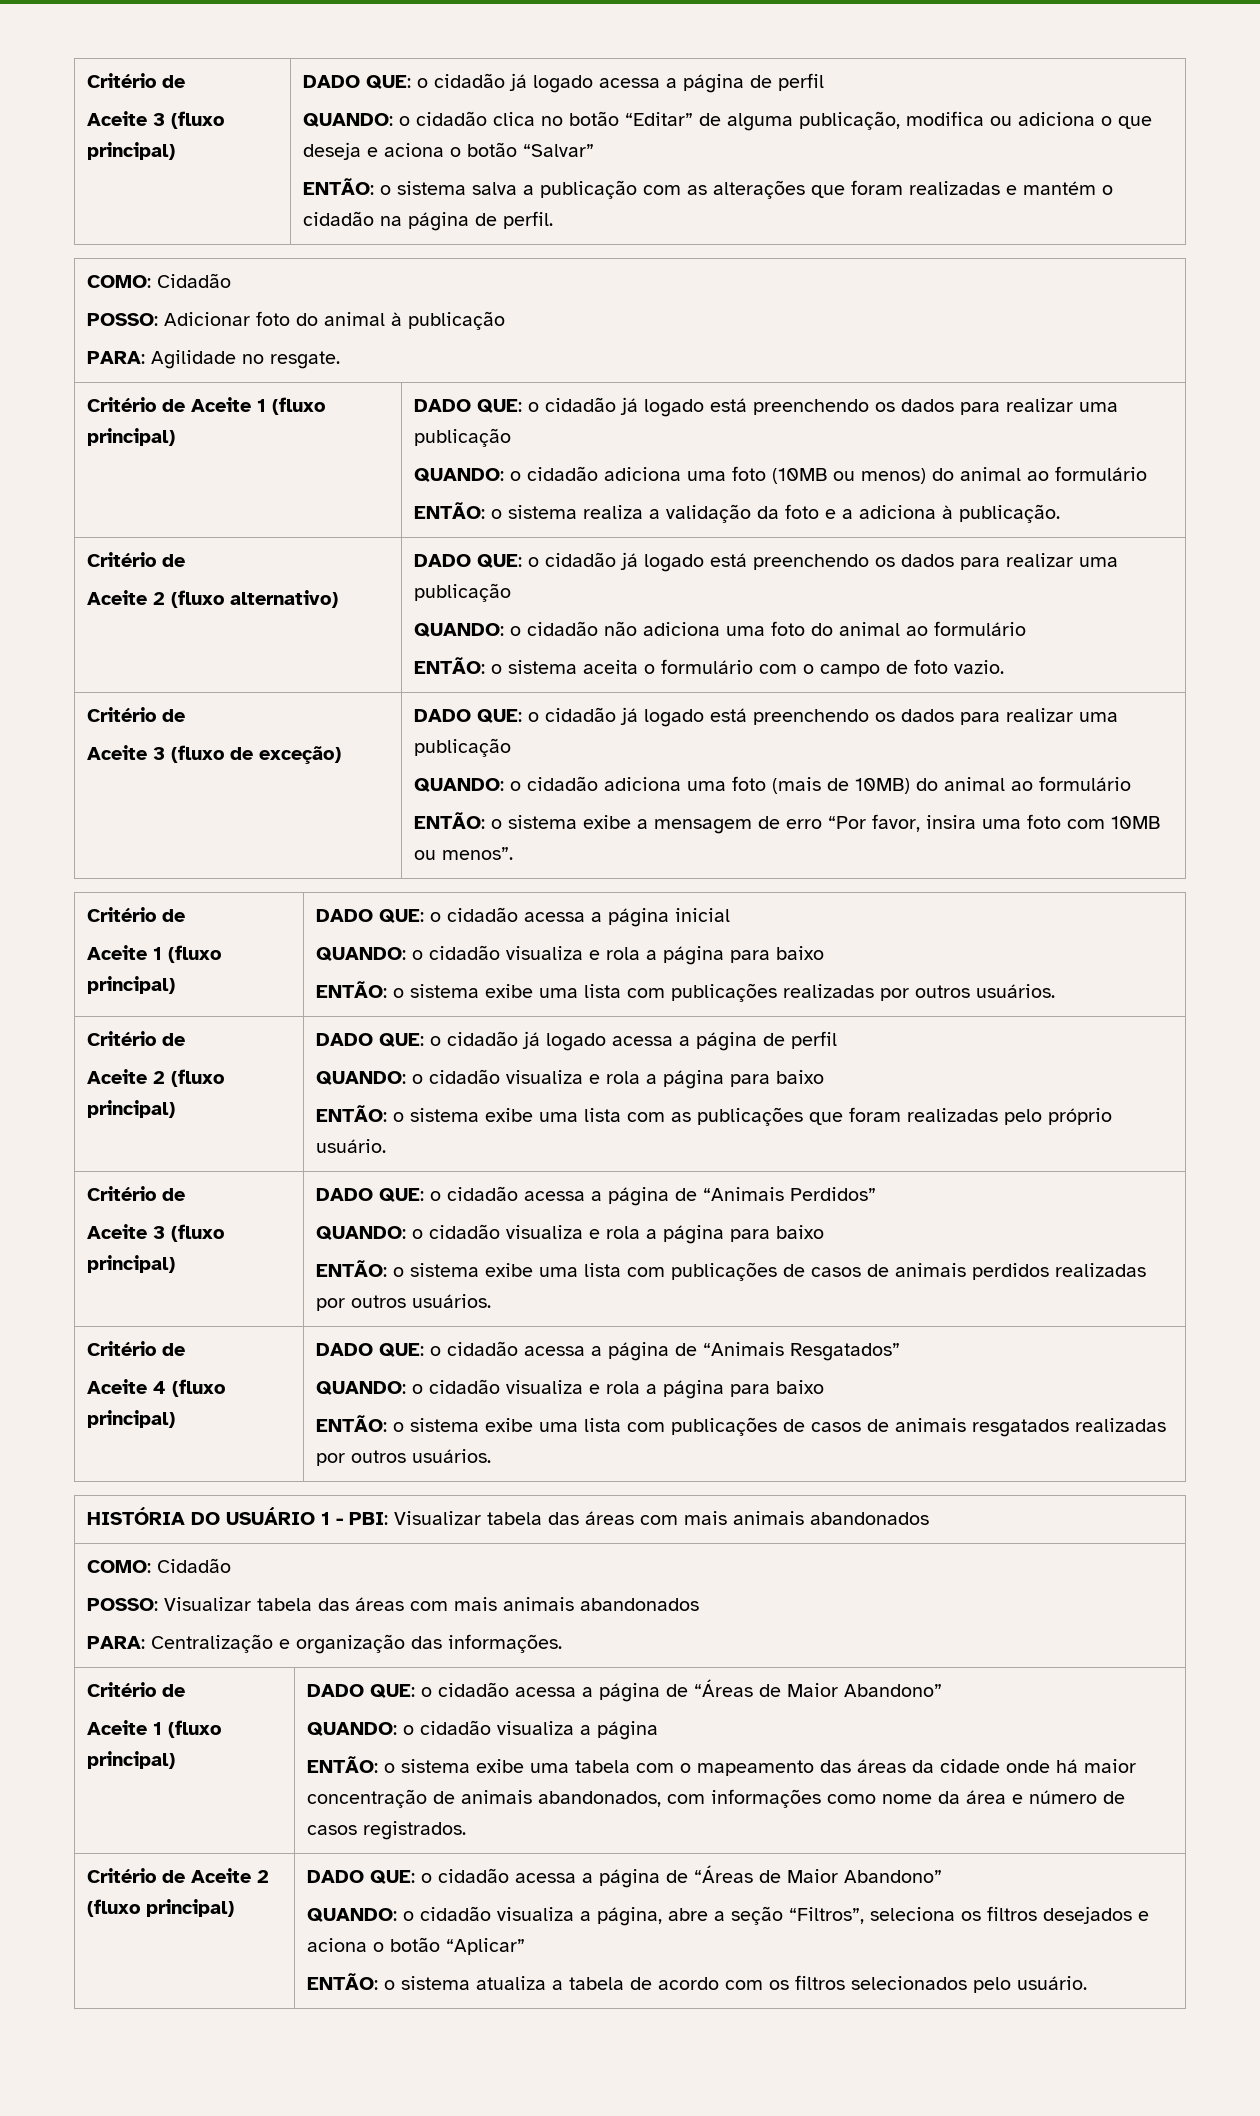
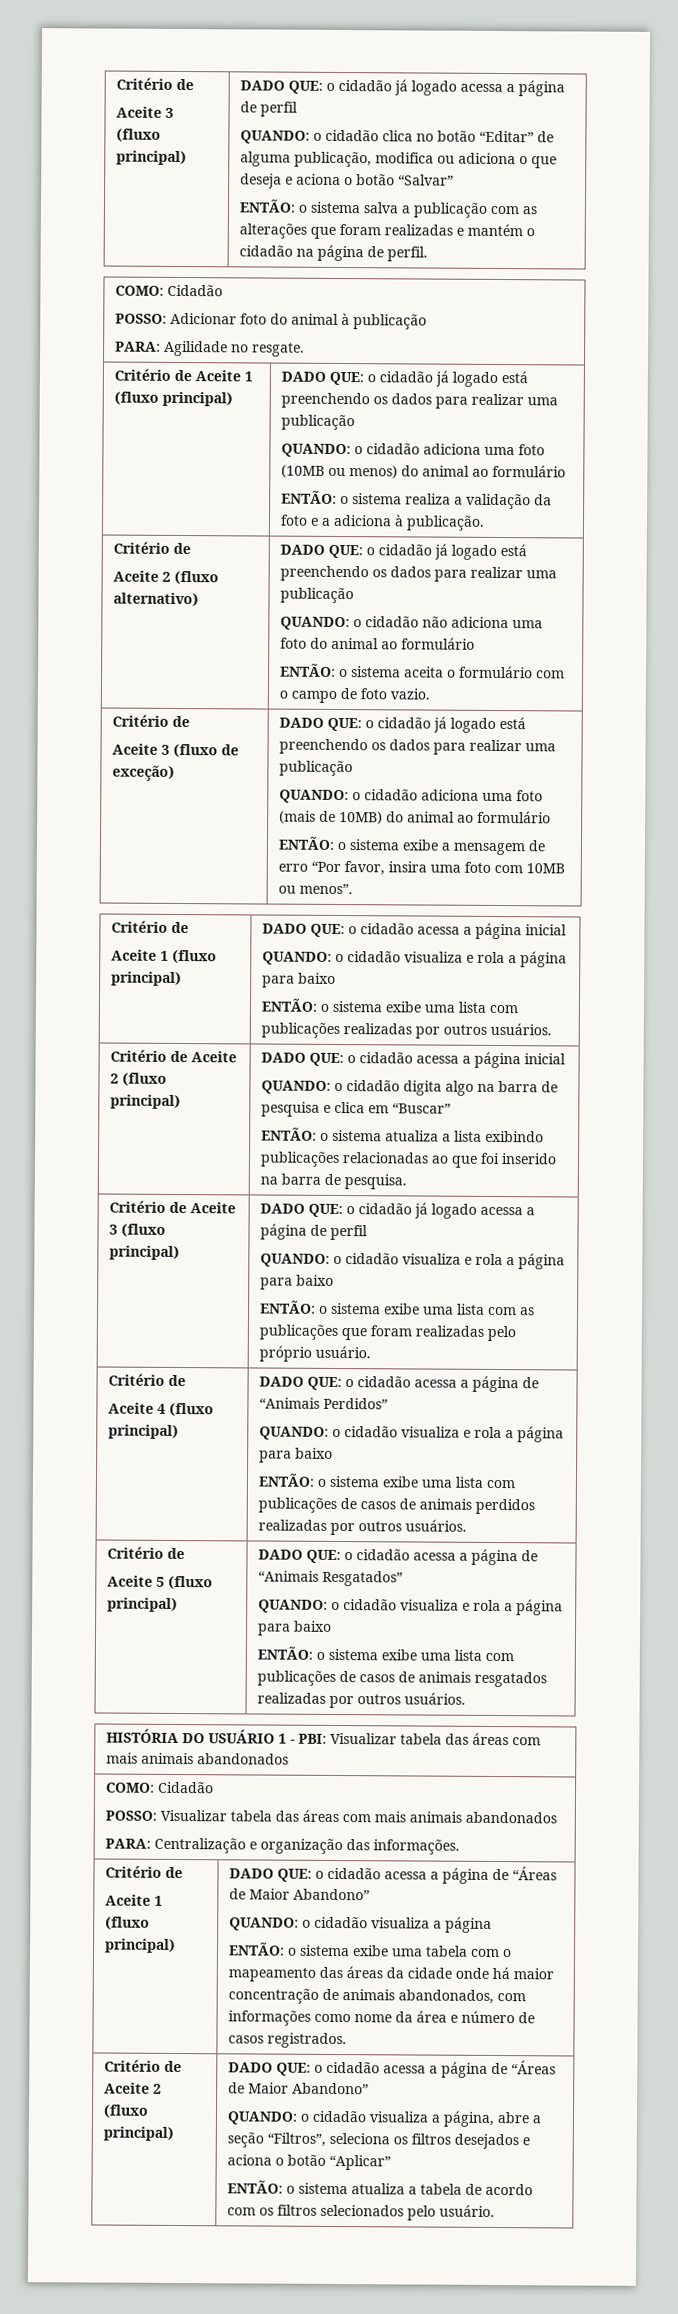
[86,1069,224,1087] [86,1100,175,1118] // Aceite 2 (fluxo principal) -> [190,1051,237,1063] [109,1072,167,1086] [109,1094,181,1110] [260,1051,566,1069] [260,1080,558,1096] [260,1101,451,1117] [260,1127,544,1143] [259,1151,557,1168] [259,1173,407,1190] [108,1200,236,1214] [108,1223,166,1237] [108,1245,180,1260] Aceite 2 (fluxo principal) | DADO QUE: o cidadão acessa a página inicial // QUANDO: o cidadão digita algo na barra de pesquisa e clica em “Buscar” // ENTÃO: o sistema atualiza a lista exibindo publicações relacionadas ao que foi inserido na barra de pesquisa. // Critério de Aceite 3 (fluxo principal)
[152,1226,165,1239] 3 -> [156,1403,166,1414] 4
[152,1381,166,1394] 4 -> [155,1576,165,1587] 5

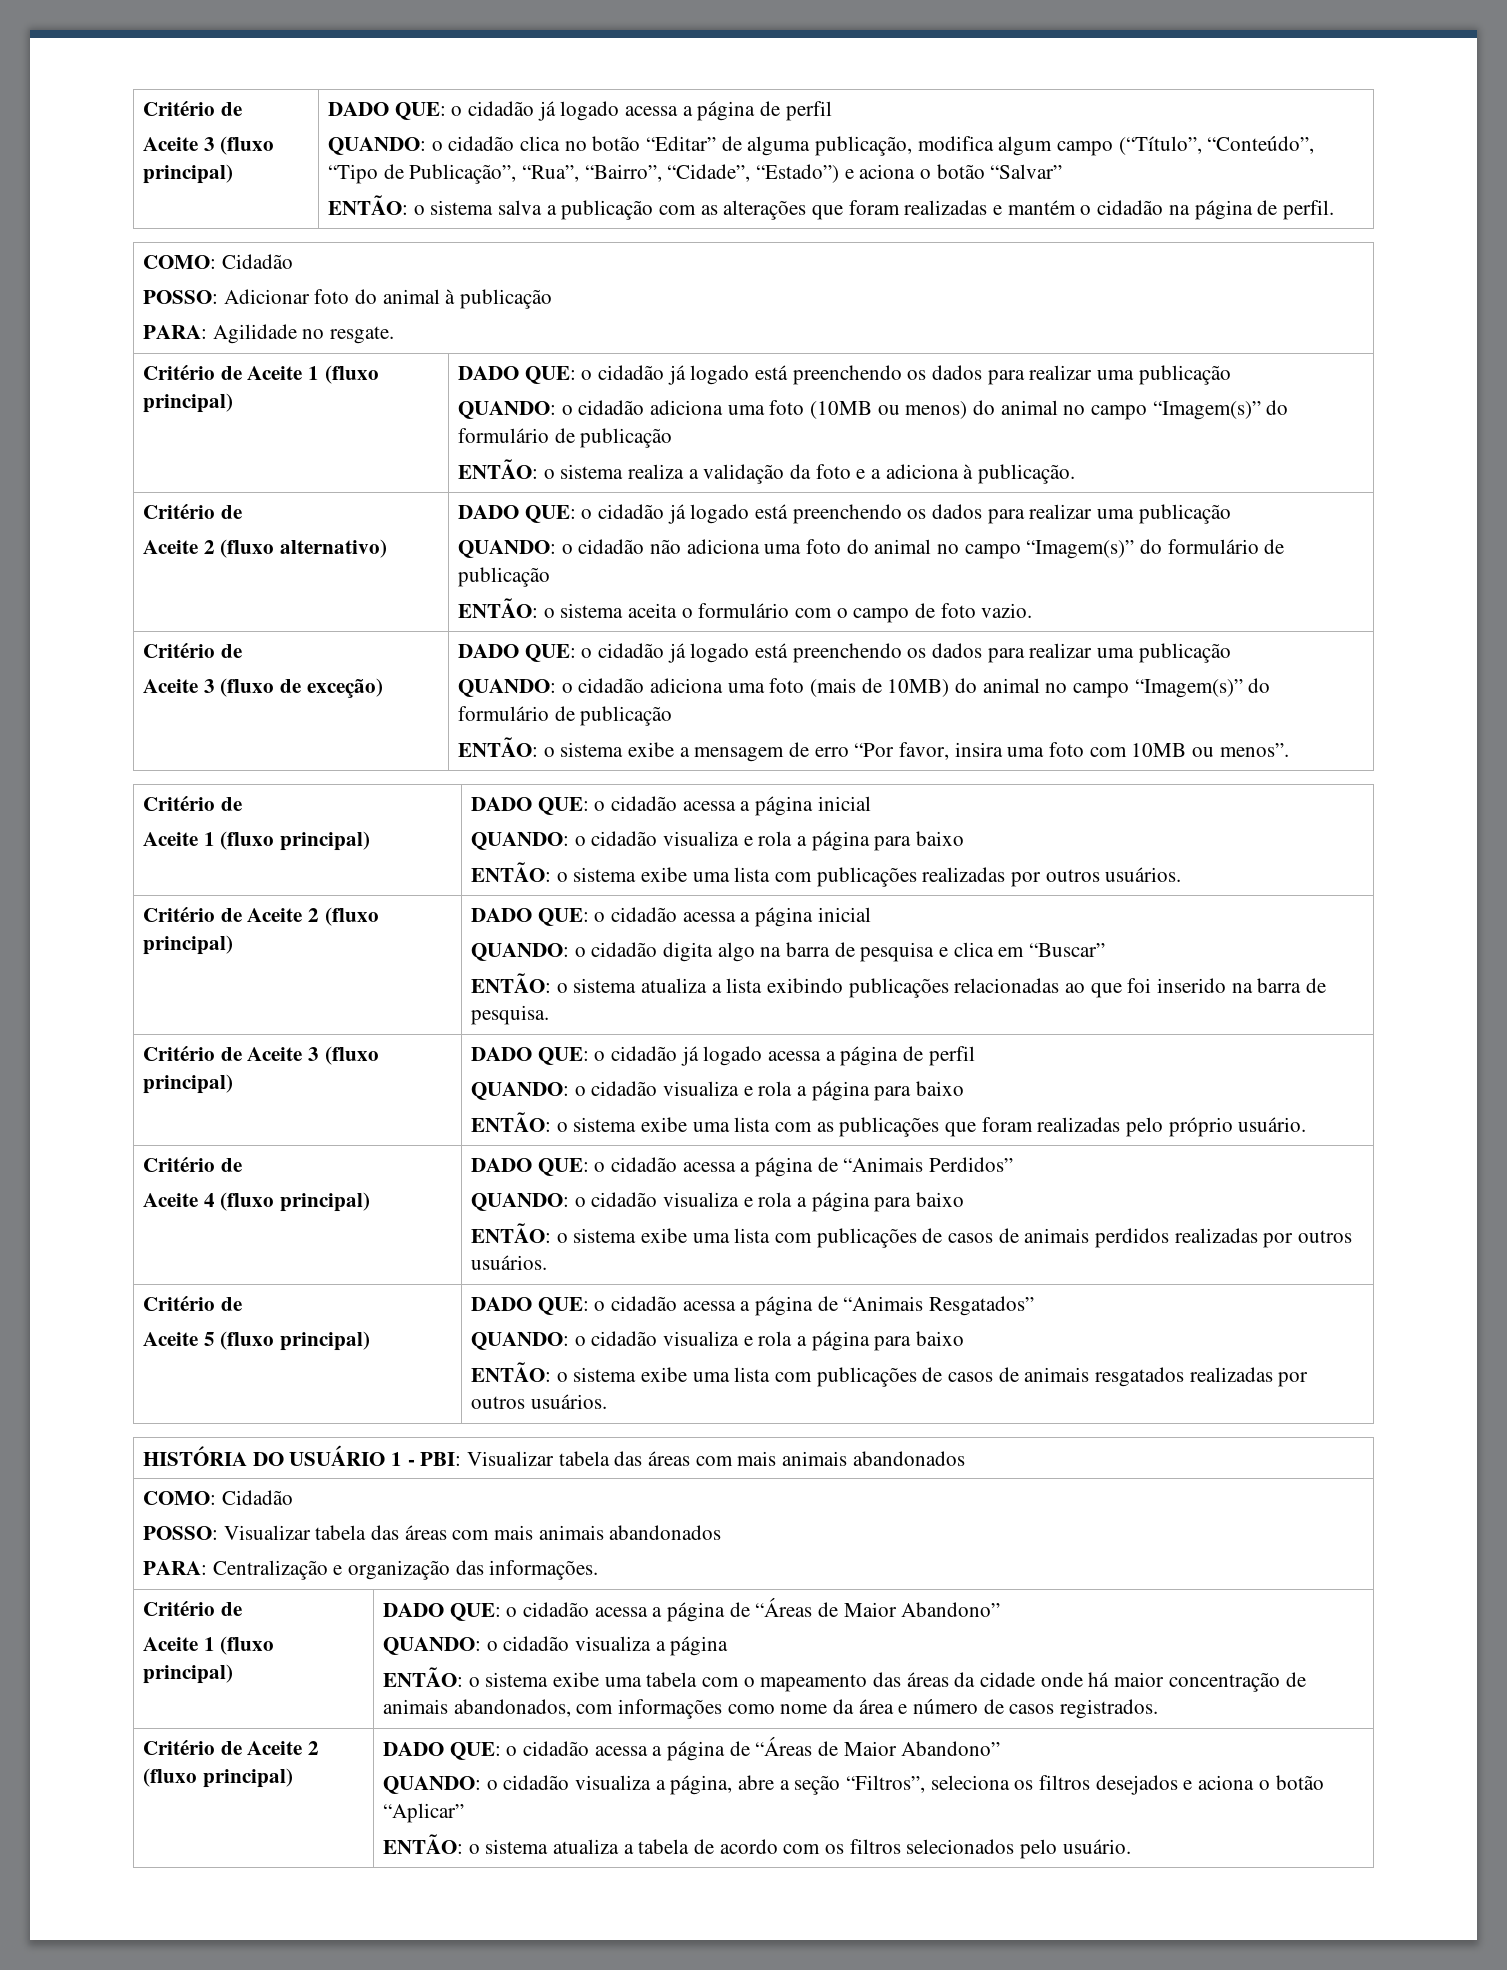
[436,152,557,169] [239,173,282,189] ou adiciona o que deseja -> [998,136,1315,156] [328,164,840,184] algum campo (“Título”, “Conteúdo”, “Tipo de Publicação”, “Rua”, “Bairro”, “Cidade”, “Estado”)
[471,464,566,478] ao formulário -> [1063,400,1289,420] [458,428,673,448] no campo “Imagem(s)” do formulário de publicação
[380,637,475,650] ao formulário -> [937,539,1285,559] [458,567,551,587] no campo “Imagem(s)” do formulário de publicação
[456,810,551,824] ao formulário -> [1045,678,1271,698] [458,706,673,726] no campo “Imagem(s)” do formulário de publicação

